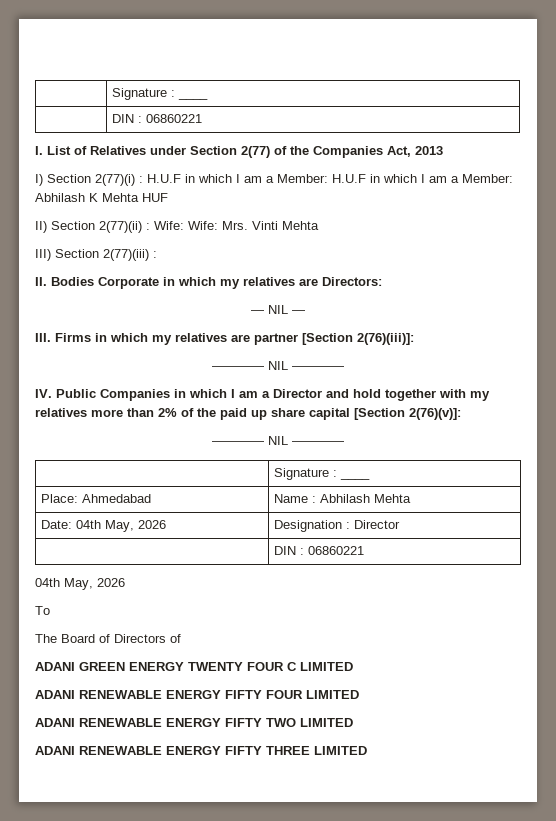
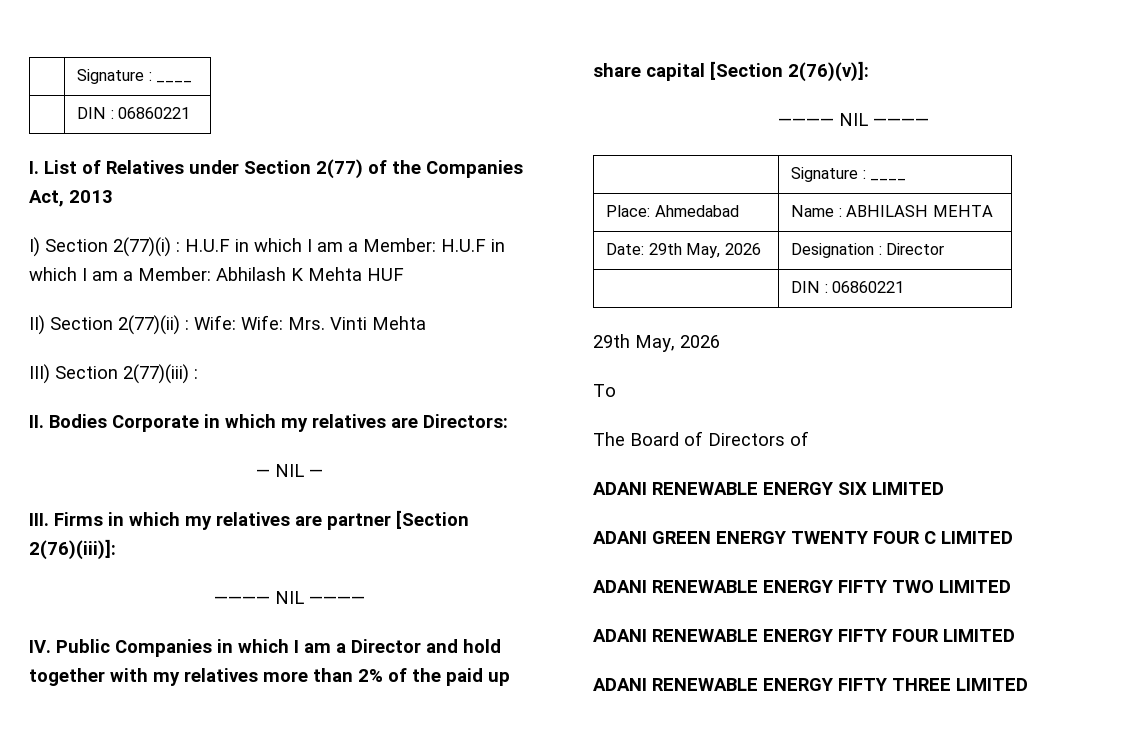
[320,494,412,503] Abhilash Mehta -> [846,205,993,217] ABHILASH MEHTA
[76,520,102,529] 04th -> [648,243,682,255] 29th
[35,578,60,587] 04th -> [593,334,630,348] 29th
(181, 638) none -> [593,482,944,495] // ADANI RENEWABLE ENERGY SIX LIMITED
[266,690,359,699] [35,718,296,727] FOUR LIMITED // ADANI RENEWABLE ENERGY FIFTY TWO -> [892,580,1011,593] [593,629,939,642] TWO LIMITED // ADANI RENEWABLE ENERGY FIFTY FOUR

